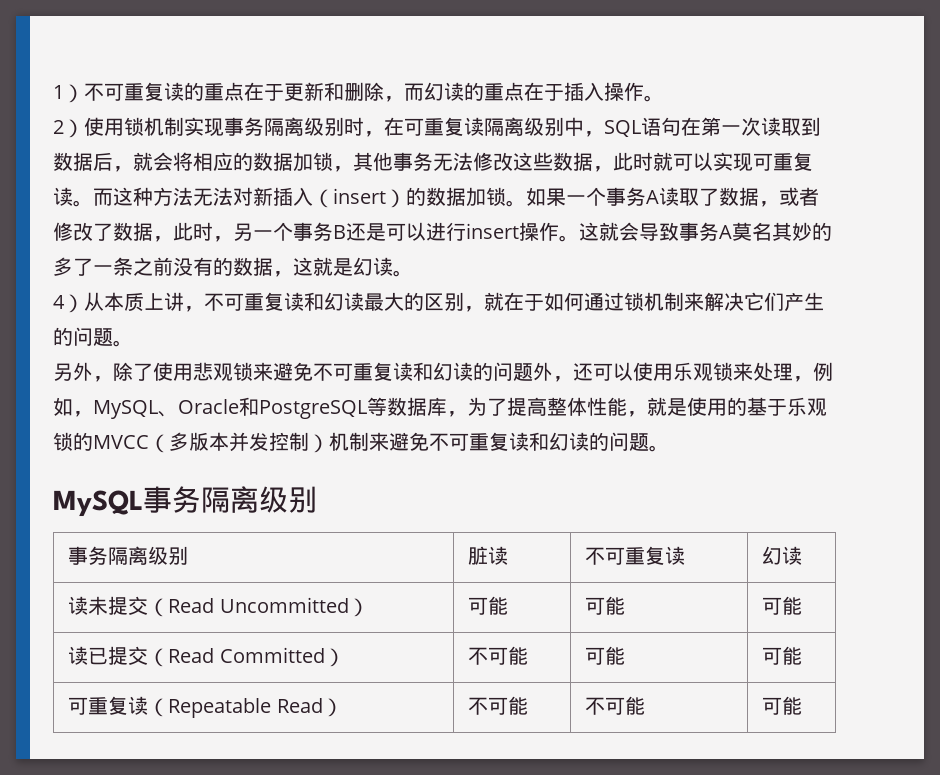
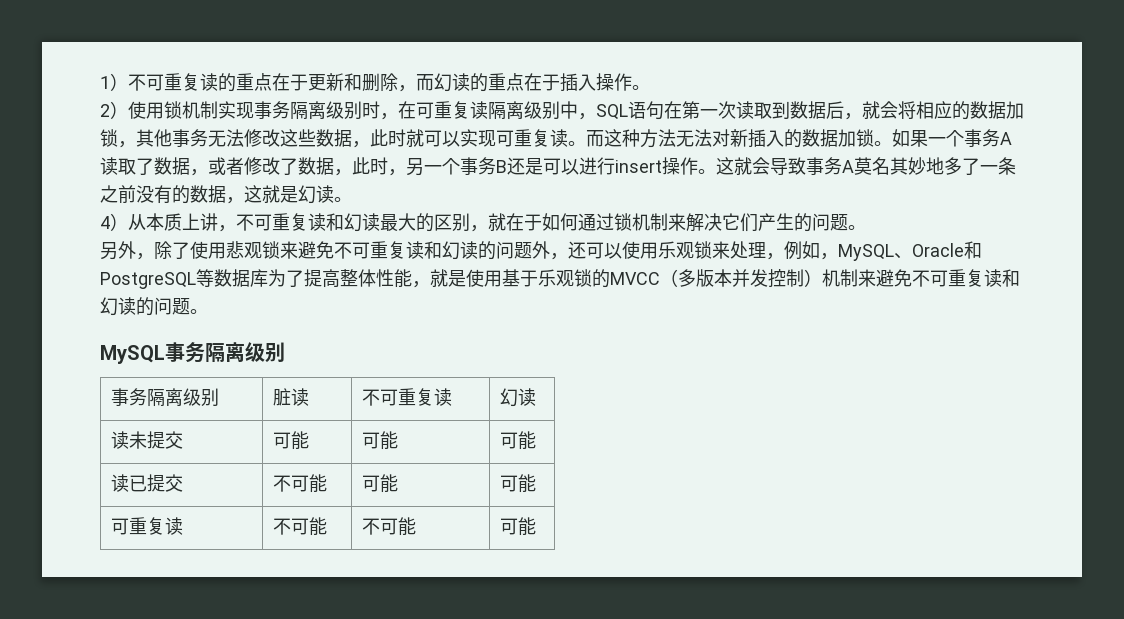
[313,188,406,208] （insert） -> (784, 138) none
[812,222,832,241] 的 -> [926,157,944,175] 地
[447,411,467,417] ， -> (268, 278) none
[727,397,747,416] 的 -> (502, 278) none
[148,597,369,617] （Read Uncommitted） -> (183, 440) none
[148,647,345,667] （Read Committed） -> (183, 483) none
[148,698,343,718] （Repeatable Read） -> (183, 526) none

